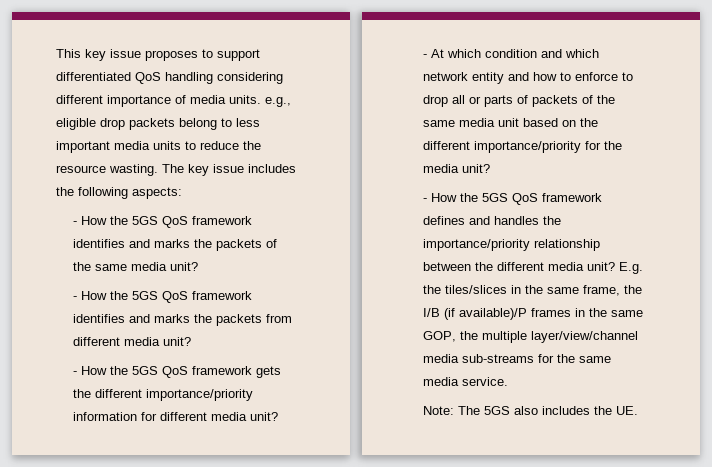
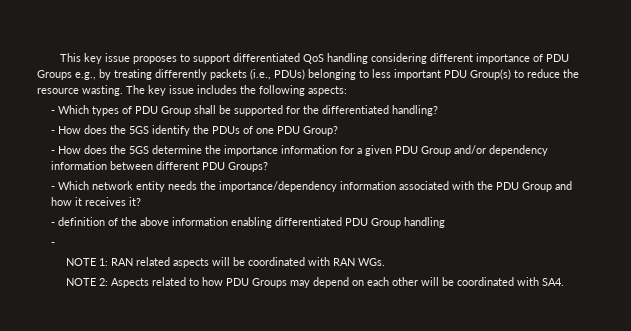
[190,95,291,107] [56,118,217,130] media units. e.g., eligible drop packets belong -> [545,54,569,62] [37,69,356,80] PDU Groups e.g., by treating differently packets (i.e., PDUs) belonging
[114,141,181,150] media units -> [444,69,511,80] PDU Group(s)
[80,216,252,228] [72,239,277,251] [72,262,198,271] [72,291,252,303] [72,314,292,326] [72,337,191,346] [72,366,281,378] [72,389,253,401] [72,412,278,421] [422,49,599,58] [422,72,633,84] [422,95,615,107] [422,118,598,127] [422,141,622,153] [422,164,490,173] [422,193,602,205] [422,216,561,225] [422,239,600,251] [422,262,643,274] [422,285,642,296] [422,308,643,320] [422,331,638,343] [422,354,611,363] [422,377,508,386] [422,406,638,415] How the 5GS QoS framework identifies and marks the packets of the same media unit? // - How the 5GS QoS framework identifies and marks the packets from different media unit? // - How the 5GS QoS framework gets the different importance/priority information for different media unit? // - At which condition and which network entity and how to enforce to drop all or parts of packets of the same media unit based on the different importance/priority for the media unit? // - How the 5GS QoS framework defines and handles the importance/priority relationship between the different media unit? E.g. the tiles/slices in the same frame, the I/B (if available)/P frames in the same GOP, the multiple layer/view/channel media sub-streams for the same media service. // Note: The 5GS also includes the UE. -> [58,105,439,116] [51,125,339,136] [51,145,549,156] [51,161,269,172] [51,181,573,192] [51,197,142,206] [51,217,446,228] [51,242,56,246] [65,257,385,268] [65,277,564,288] Which types of PDU Group shall be supported for the differentiated handling? // - How does the 5GS identify the PDUs of one PDU Group? // - How does the 5GS determine the importance information for a given PDU Group and/or dependency information between different PDU Groups? // - Which network entity needs the importance/dependency information associated with the PDU Group and how it receives it? // - definition of the above information enabling differentiated PDU Group handling // - // NOTE 1: RAN related aspects will be coordinated with RAN WGs. // NOTE 2: Aspects related to how PDU Groups may depend on each other will be coordinated with SA4.

